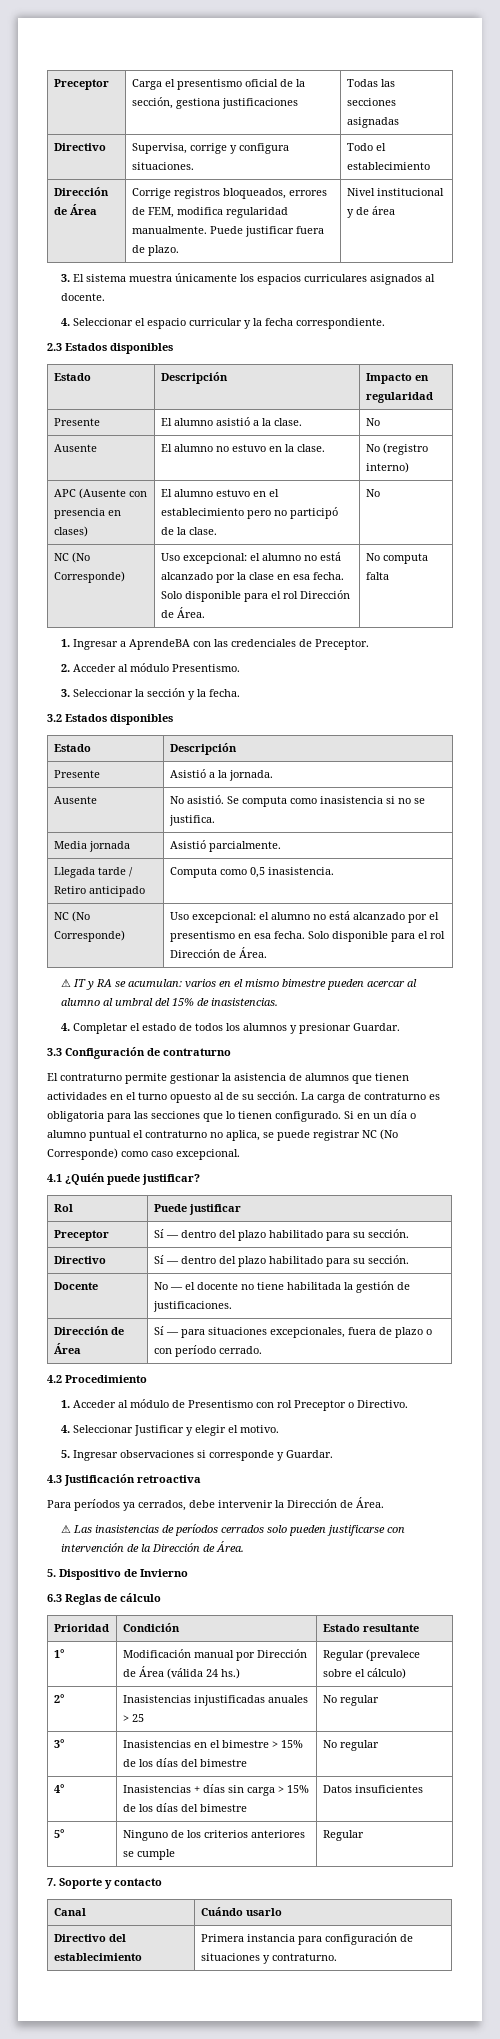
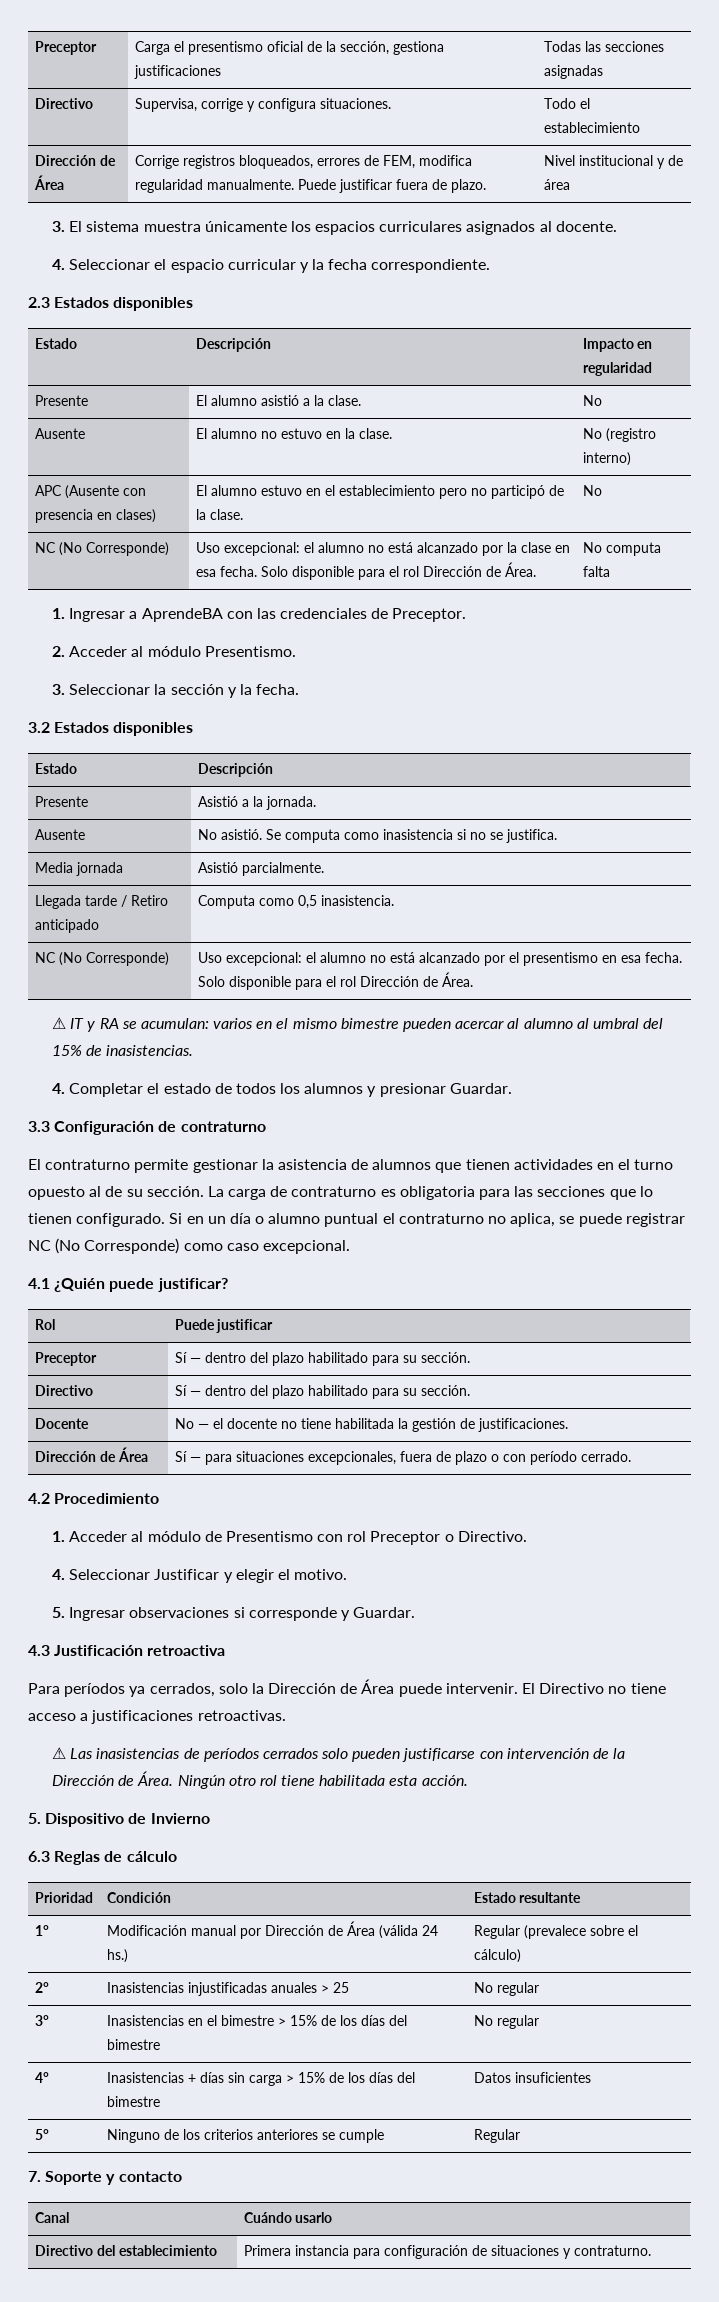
[189,1497,384,1508] debe intervenir la Dirección de Área. -> [218,1679,666,1697] [28,1710,286,1724] solo la Dirección de Área puede intervenir. El Directivo no tiene acceso a justificaciones retroactivas.
(244, 1546) none -> [177,1775,468,1789] Ningún otro rol tiene habilitada esta acción.

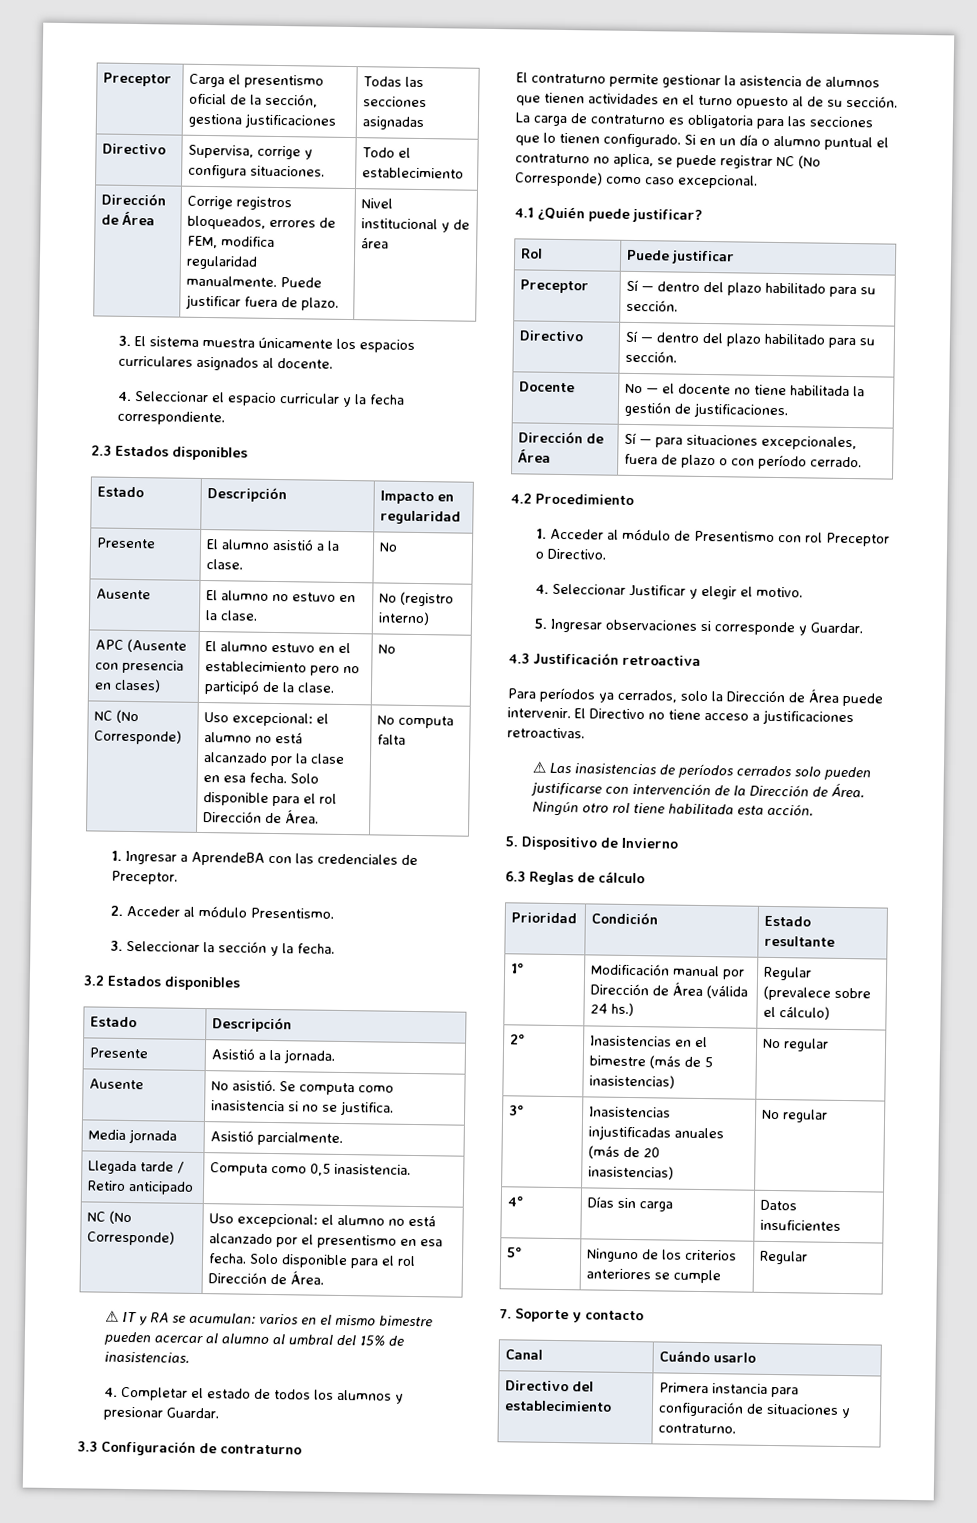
[187,1982,349,1996] [473,1982,539,1996] [34,2015,49,2026] [106,2015,407,2026] [106,2039,160,2050] injustificadas anuales > 25 | No regular // 3° | Inasistencias en el bimestre > 15% de los días del bimestre -> [675,1036,709,1048] [589,1055,714,1069] [589,1074,676,1089] [763,1038,830,1052] [509,1104,525,1116] [589,1106,672,1118] [588,1125,725,1141] [588,1145,661,1159] [588,1165,675,1180] en el bimestre (más de 5 inasistencias) | No regular // 3° | Inasistencias injustificadas anuales (más de 20 inasistencias)
[106,2072,224,2083] Inasistencias + días -> [587,1196,615,1208] Días
[285,2072,415,2083] [106,2096,160,2107] > 15% de los días del bimestre -> (674, 1206) none

